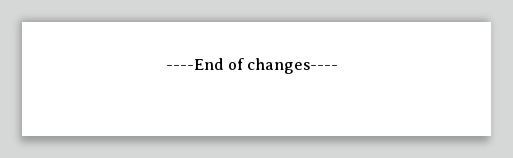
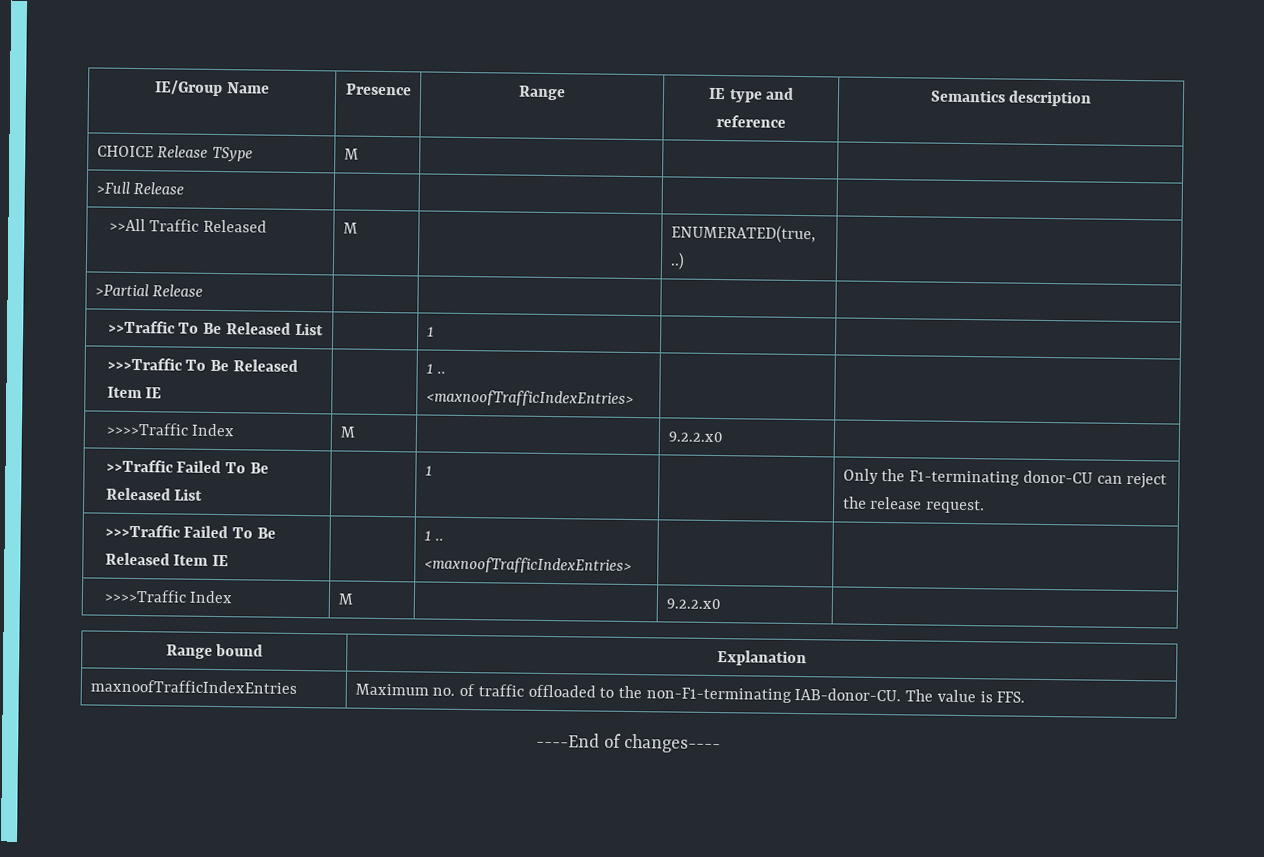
(165, 64) none -> [154,80,270,97] [345,83,412,96] [518,85,566,101] [707,87,795,103] [715,114,786,128] [929,89,1093,107] [96,145,254,162] [343,148,359,160] [95,181,185,195] [108,218,268,233] [342,222,358,234] [670,224,816,244] [669,252,685,270] [94,283,204,297] [107,320,324,336] [426,326,435,337] [106,357,298,372] [106,386,163,399] [425,363,447,374] [425,389,634,408] [105,422,236,437] [339,426,356,438] [667,431,723,443] [105,459,269,474] [105,487,204,501] [424,465,433,476] [842,468,1168,489] [842,496,986,514] [104,524,276,539] [104,552,230,567] [423,530,445,541] [423,556,632,575] [103,589,234,604] [337,593,353,605] [665,598,721,610] [165,643,264,659] [717,650,808,667] [89,679,297,694] [354,683,1026,703] IE/Group Name | Presence | Range | IE type and reference | Semantics description // CHOICE Release TSype | M | | | // >Full Release | | | | // >>All Traffic Released | M | | ENUMERATED(true, ..) | // >Partial Release | | | | // >>Traffic To Be Released List | | 1 | | // >>>Traffic To Be Released Item IE | | 1 .. <maxnoofTrafficIndexEntries> | | // >>>>Traffic Index | M | | 9.2.2.x0 | // >>Traffic Failed To Be Released List | | 1 | | Only the F1-terminating donor-CU can reject the release request. // >>>Traffic Failed To Be Released Item IE | | 1 .. <maxnoofTrafficIndexEntries> | | // >>>>Traffic Index | M | | 9.2.2.x0 | // Range bound | Explanation // maxnoofTrafficIndexEntries | Maximum no. of traffic offloaded to the non-F1-terminating IAB-donor-CU. The value is FFS. //

